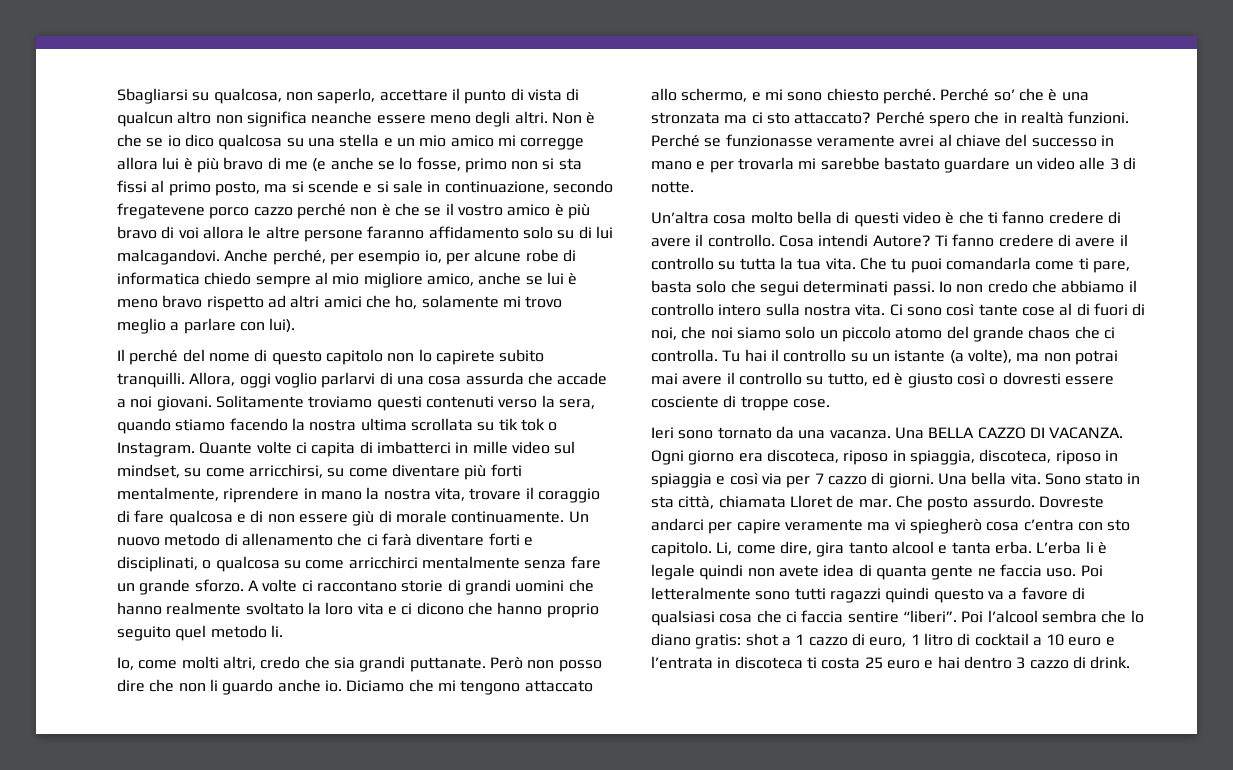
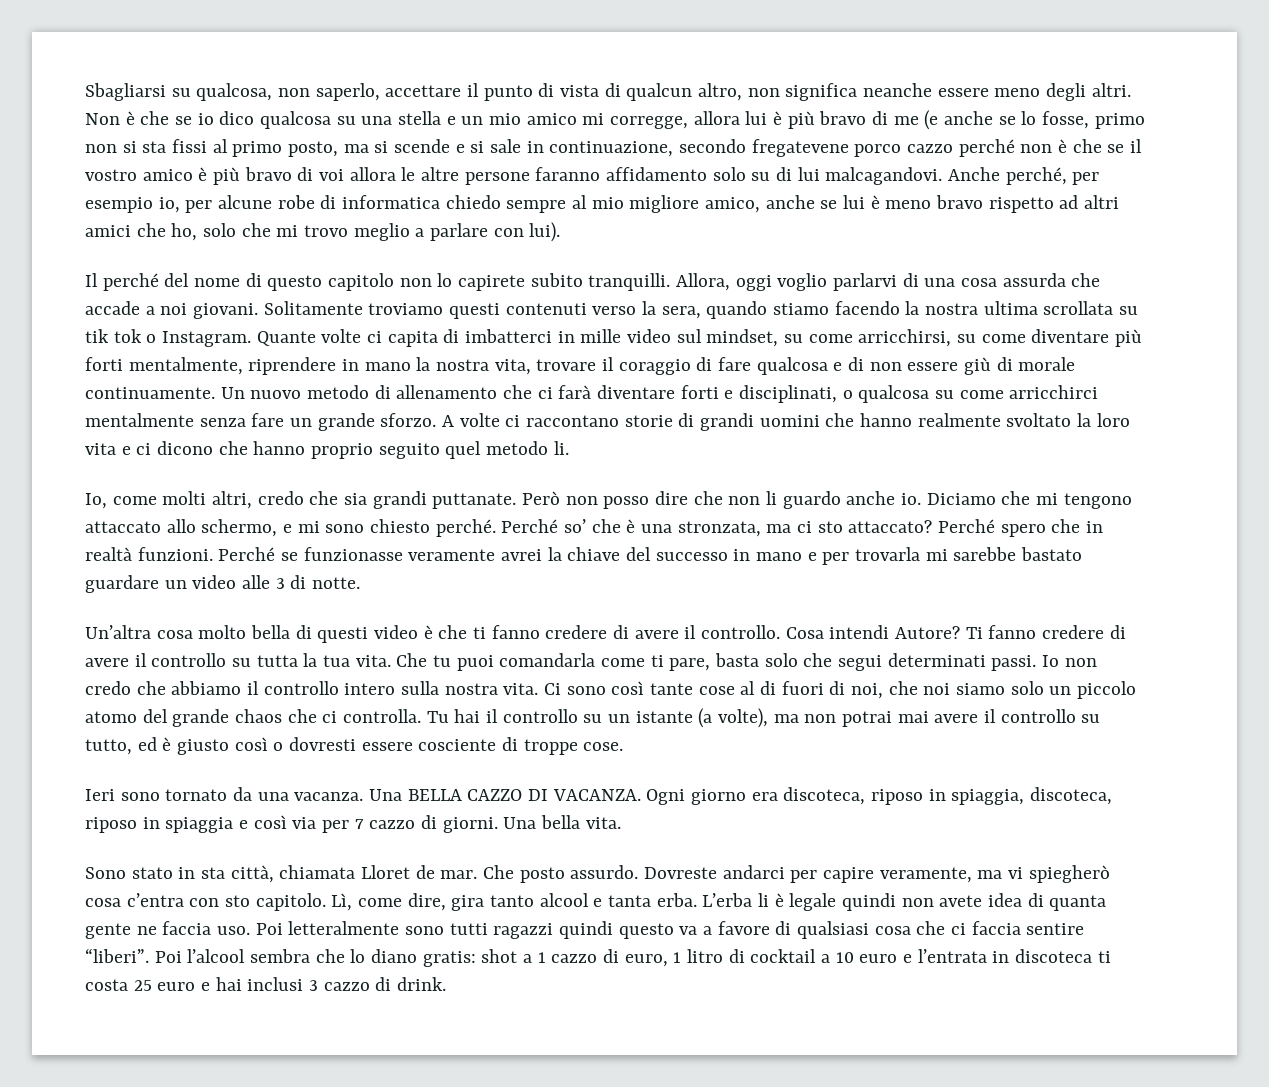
[177,111,212,124] altro -> [698,83,743,101] altro,
[520,138,585,150] corregge -> [610,116,689,129] corregge,
[421,295,499,308] solamente -> [203,223,271,237] solo che
[651,112,720,124] stronzata -> [677,521,761,537] stronzata,
[938,134,952,147] al -> [547,547,562,561] la
(1041, 479) none -> (621, 823) //
[784,519,863,531] veramente -> [879,867,972,883] veramente,
[716,542,733,555] Li, -> [331,893,353,911] Lì,
[963,656,1012,669] dentro -> [247,977,304,991] inclusi

